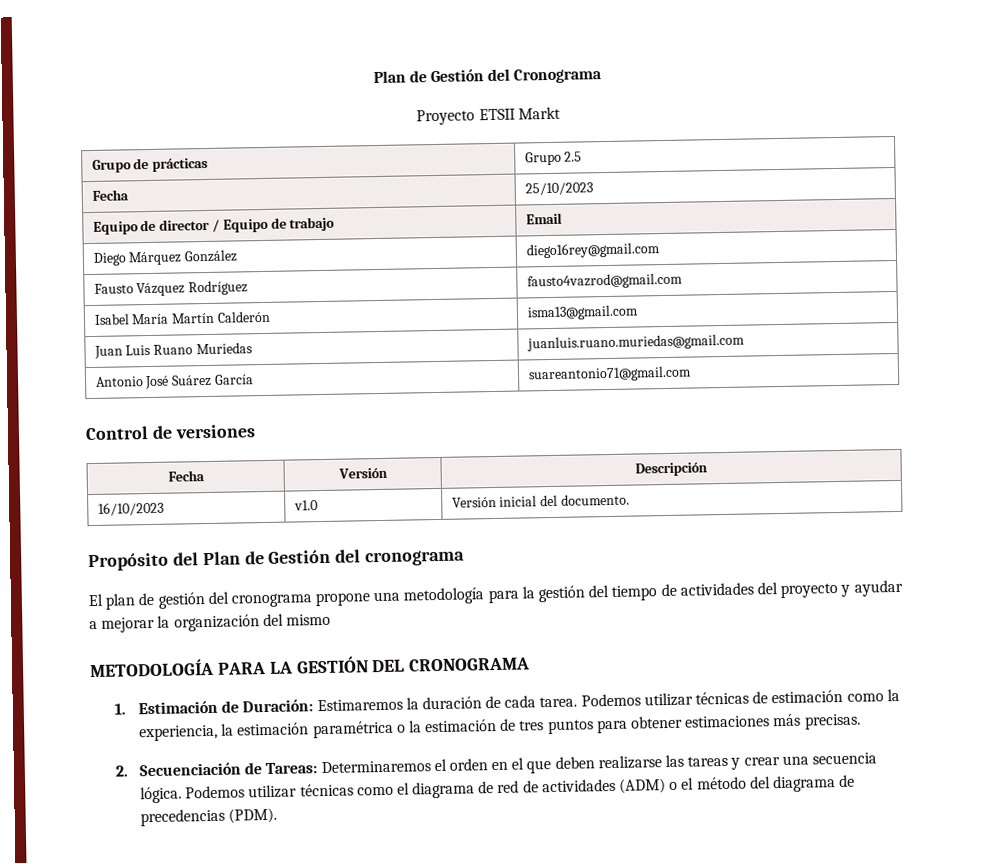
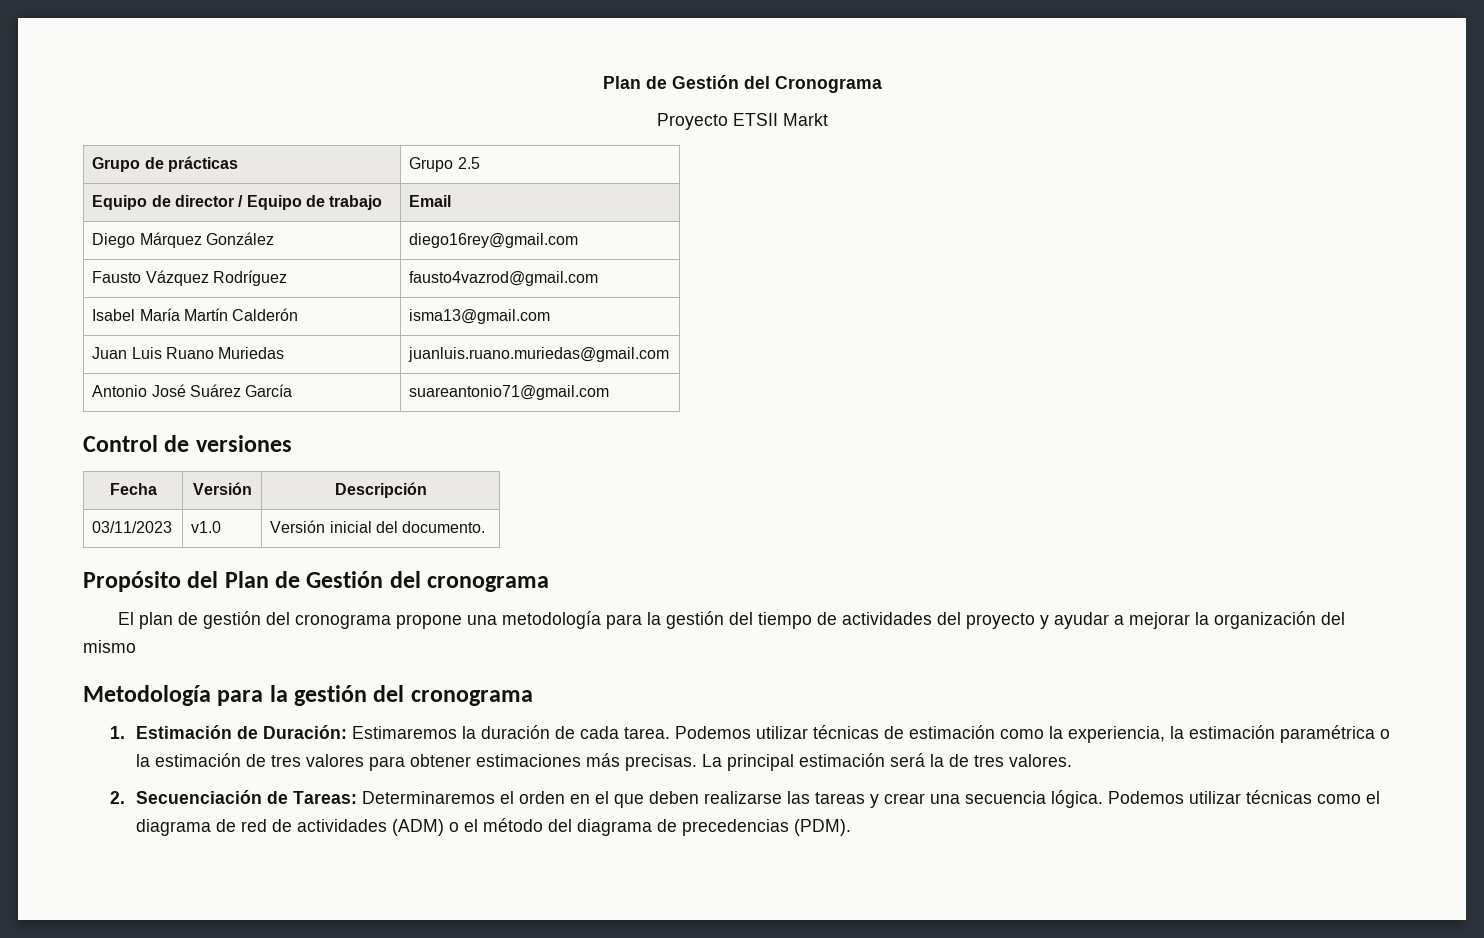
[91,189,129,201] [524,182,593,196] // Fecha | 25/10/2023 -> (480, 163) none
[97,501,164,516] 16/10/2023 -> [92,521,173,533] 03/11/2023
[89,656,531,678] METODOLOGÍA PARA LA GESTIÓN DEL CRONOGRAMA -> [83,685,533,706] Metodología para la gestión del cronograma
[547,719,594,735] puntos -> [306,754,365,767] valores
(861, 721) none -> [702,753,1073,771] La principal estimación será la de tres valores.

